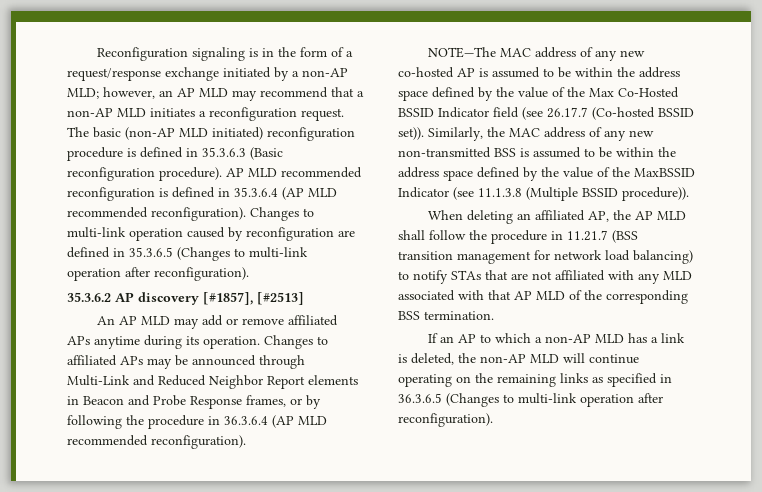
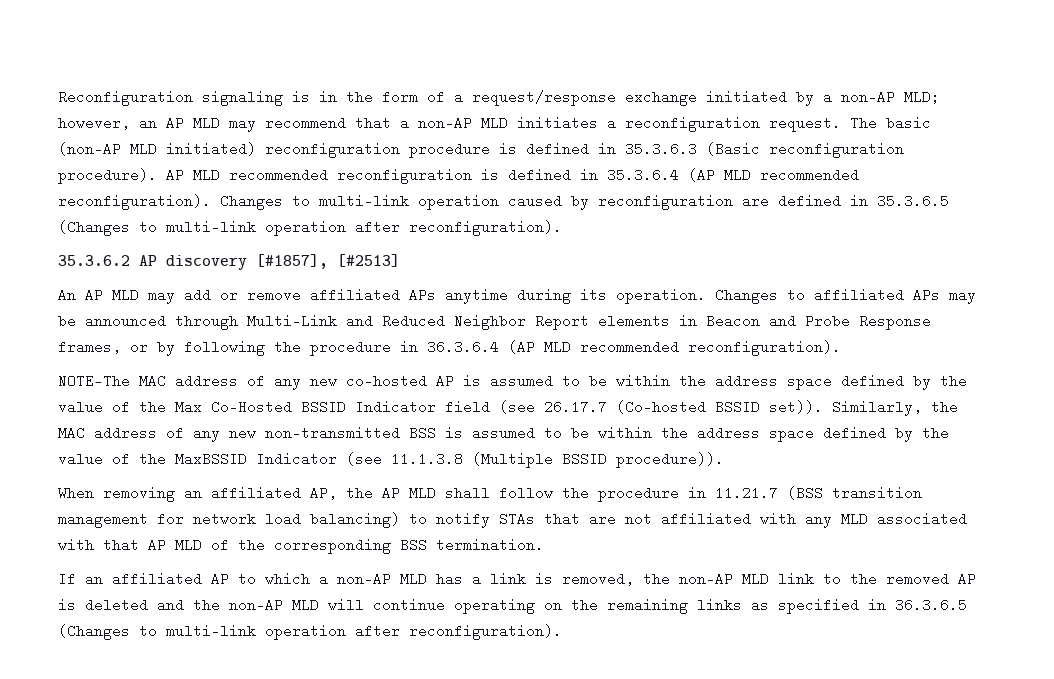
[467,210,514,224] deleting -> [103,486,175,502] removing
(455, 339) none -> [112,572,202,586] affiliated
[411,353,454,365] deleted, -> [562,572,976,586] [58,598,184,612] removed, the non-AP MLD link to the removed AP is deleted and

